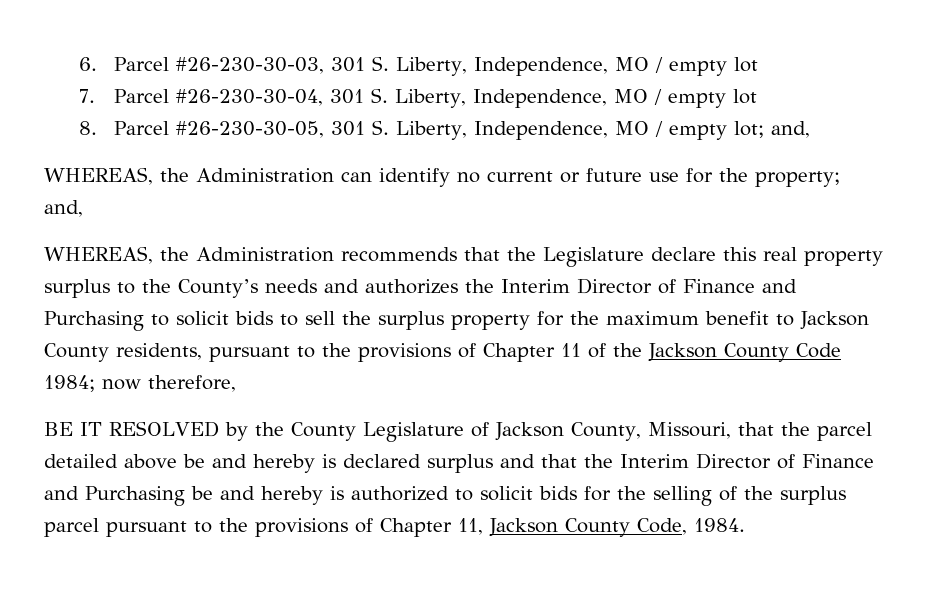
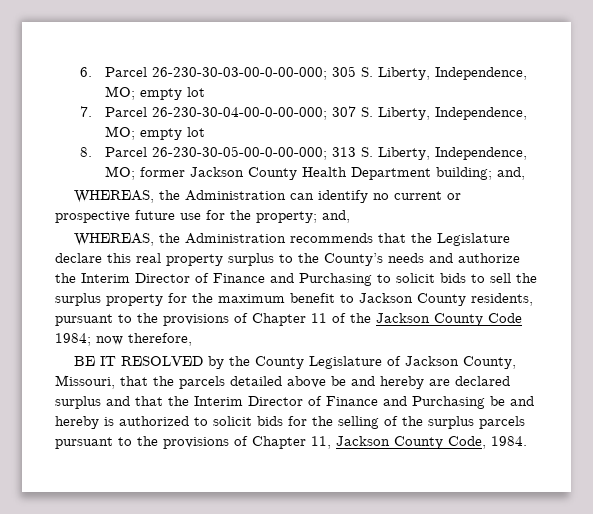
[176,56,664,76] #26-230-30-03, 301 S. Liberty, Independence, MO / -> [151,66,527,80] [104,86,135,100] 26-230-30-03-00-0-00-000; 305 S. Liberty, Independence, MO;
[176,88,663,108] #26-230-30-04, 301 S. Liberty, Independence, MO / -> [151,106,527,120] [104,126,135,140] 26-230-30-04-00-0-00-000; 307 S. Liberty, Independence, MO;
[176,120,765,140] #26-230-30-05, 301 S. Liberty, Independence, MO / empty lot; -> [151,146,527,160] [104,166,492,180] 26-230-30-05-00-0-00-000; 313 S. Liberty, Independence, MO; former Jackson County Health Department building;
(580, 177) none -> [55,211,130,223] prospective
[365,279,458,294] authorizes -> [458,253,520,263] authorize
[816,422,872,441] parcel -> [179,376,225,389] parcels
[322,454,336,468] is -> [429,379,450,386] are
[44,518,99,537] parcel -> [479,416,525,429] parcels

